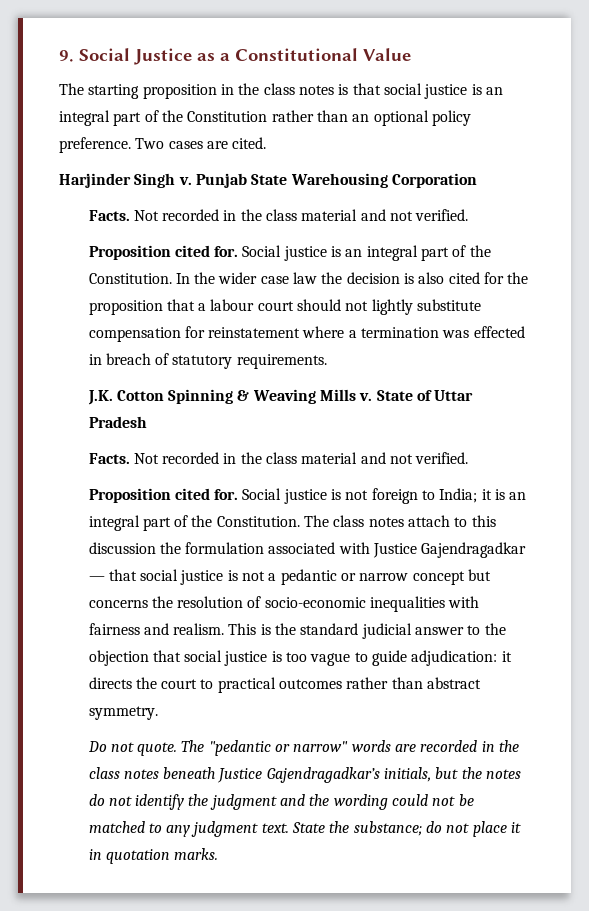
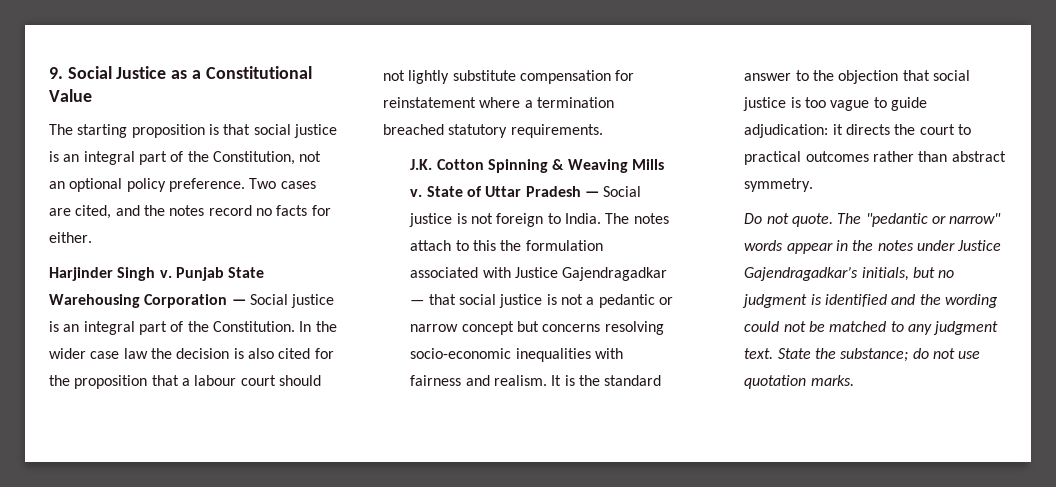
[220,83,334,95] in the class notes -> (205, 131) none
[187,110,348,122] Constitution rather than -> [212,151,322,165] Constitution, not
[232,137,267,149] cited. -> [75,205,331,219] [49,232,92,243] cited, and the notes record no facts for either.
[88,209,469,221] [88,245,239,260] // Facts. Not recorded in the class material and not verified. // Proposition cited for. -> [231,299,246,305] —
[442,326,525,338] [88,353,170,365] was effected in breach of -> [383,124,444,135] breached
[88,452,469,464] [88,488,239,503] // Facts. Not recorded in the class material and not verified. // Proposition cited for. -> [584,191,599,197] —
[439,488,527,503] [88,515,365,531] India; it is an integral part of the Constitution. The class -> [564,213,630,224] India. The
[88,542,156,554] discussion -> (496, 245) none
[151,596,262,608] the resolution of -> [604,321,664,335] resolving
[228,623,257,635] This -> [551,375,562,386] It
[361,623,412,639] judicial -> (662, 380) none
[395,740,520,752] [88,767,522,783] [88,794,277,810] are recorded in the class notes beneath Justice Gajendragadkar’s initials, but the notes do not identify the judgment -> [786,240,1002,254] [744,266,955,281] [742,294,887,308] appear in the notes under Justice Gajendragadkar’s initials, but no judgment is identified
[472,821,522,837] [88,849,102,860] place it in -> [958,351,981,359] use

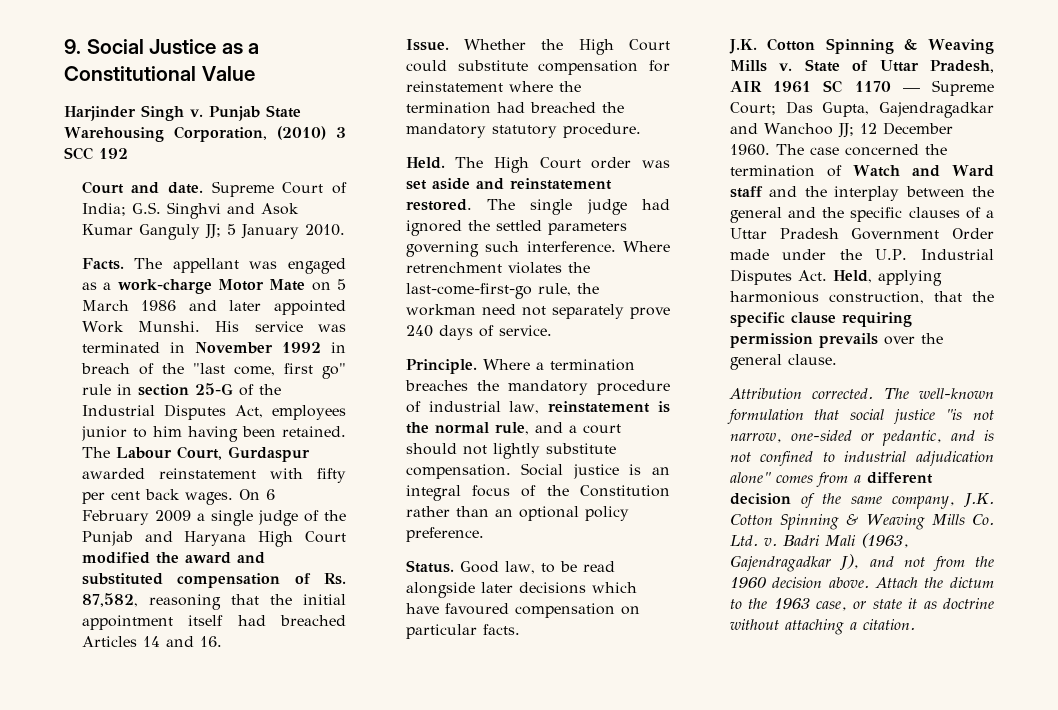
[49,124,337,138] [49,151,322,165] [49,178,316,192] [49,205,331,219] [49,232,92,243] // The starting proposition is that social justice is an integral part of the Constitution, not an optional policy preference. Two cases are cited, and the notes record no facts for either. -> (255, 73) none
[144,294,246,308] Corporation — -> [173,126,346,142] [64,147,128,160] [81,181,347,197] [81,202,299,219] [81,224,345,240] [81,258,346,274] [81,279,346,294] [81,300,346,315] [81,321,346,333] [81,342,346,354] [80,363,346,379] [81,383,281,396] [81,404,346,420] [80,426,346,442] [81,446,310,462] [81,468,346,483] [81,489,275,505] [81,510,346,526] [81,531,346,547] [81,552,265,564] [81,573,346,588] [81,593,346,610] [81,615,346,630] [81,636,222,647] [405,39,670,55] [405,60,670,75] [405,81,581,92] [405,102,624,114] [405,123,641,138] [405,157,670,173] [405,178,612,190] [405,199,670,215] [405,220,627,236] [405,241,670,257] [405,262,590,274] [405,283,599,299] [405,304,670,319] [405,325,552,340] [405,359,635,374] [404,380,670,395] [405,401,670,414] [405,422,621,435] [405,443,616,459] [405,464,511,479] Corporation, (2010) 3 SCC 192 // Court and date. Supreme Court of India; G.S. Singhvi and Asok Kumar Ganguly JJ; 5 January 2010. // Facts. The appellant was engaged as a work-charge Motor Mate on 5 March 1986 and later appointed Work Munshi. His service was terminated in November 1992 in breach of the "last come, first go" rule in section 25-G of the Industrial Disputes Act, employees junior to him having been retained. The Labour Court, Gurdaspur awarded reinstatement with fifty per cent back wages. On 6 February 2009 a single judge of the Punjab and Haryana High Court modified the award and substituted compensation of Rs. 87,582, reasoning that the initial appointment itself had breached Articles 14 and 16. // Issue. Whether the High Court could substitute compensation for reinstatement where the termination had breached the mandatory statutory procedure. // Held. The High Court order was set aside and reinstatement restored. The single judge had ignored the settled parameters governing such interference. Where retrenchment violates the last-come-first-go rule, the workman need not separately prove 240 days of service. // Principle. Where a termination breaches the mandatory procedure of industrial law, reinstatement is the normal rule, and a court should not lightly substitute compensation.
[138,321,337,335] [49,348,334,359] [49,375,321,389] [383,70,635,84] [383,97,614,108] [383,124,603,138] part of the Constitution. In the wider case law the decision is also cited for the proposition that a labour court should not lightly substitute compensation for reinstatement where a termination breached statutory requirements. -> [472,485,670,497] [405,506,629,521] [405,527,484,542] [405,560,615,574] [405,582,637,598] [405,603,640,618] [405,624,520,639] focus of the Constitution rather than an optional policy preference. // Status. Good law, to be read alongside later decisions which have favoured compensation on particular facts.
[525,186,642,197] [409,213,669,227] [410,240,603,251] [410,267,668,281] [410,294,673,308] [410,321,664,335] [410,348,623,362] [410,375,662,386] [744,70,970,84] [743,97,927,111] [744,124,971,138] [744,151,1006,165] [744,178,814,192] [744,213,1002,227] [744,240,1002,254] [744,266,955,281] [742,294,998,308] [744,321,999,335] [744,348,981,362] [744,375,854,389] Pradesh — Social justice is not foreign to India. The notes attach to this the formulation associated with Justice Gajendragadkar — that social justice is not a pedantic or narrow concept but concerns resolving socio-economic inequalities with fairness and realism. It is the standard answer to the objection that social justice is too vague to guide adjudication: it directs the court to practical outcomes rather than abstract symmetry. // Do not quote. The "pedantic or narrow" words appear in the notes under Justice Gajendragadkar’s initials, but no judgment is identified and the wording could not be matched to any judgment text. State the substance; do not use quotation marks. -> [930,60,994,73] [729,80,994,96] [729,101,994,118] [729,122,953,138] [729,144,947,156] [729,165,995,177] [729,186,994,201] [729,207,994,223] [729,228,994,240] [729,249,994,260] [729,269,942,286] [729,291,994,304] [729,312,912,327] [729,333,943,348] [729,354,837,370] [728,388,994,399] [726,409,994,424] [729,430,994,446] [729,451,994,466] [729,472,933,487] [729,493,994,509] [729,514,994,530] [729,533,909,548] [729,554,994,572] [729,577,994,588] [729,598,994,611] [729,619,915,635] Pradesh, AIR 1961 SC 1170 — Supreme Court; Das Gupta, Gajendragadkar and Wanchoo JJ; 12 December 1960. The case concerned the termination of Watch and Ward staff and the interplay between the general and the specific clauses of a Uttar Pradesh Government Order made under the U.P. Industrial Disputes Act. Held, applying harmonious construction, that the specific clause requiring permission prevails over the general clause. // Attribution corrected. The well-known formulation that social justice "is not narrow, one-sided or pedantic, and is not confined to industrial adjudication alone" comes from a different decision of the same company, J.K. Cotton Spinning & Weaving Mills Co. Ltd. v. Badri Mali (1963, Gajendragadkar J), and not from the 1960 decision above. Attach the dictum to the 1963 case, or state it as doctrine without attaching a citation.

